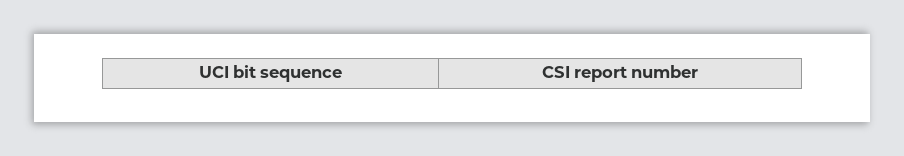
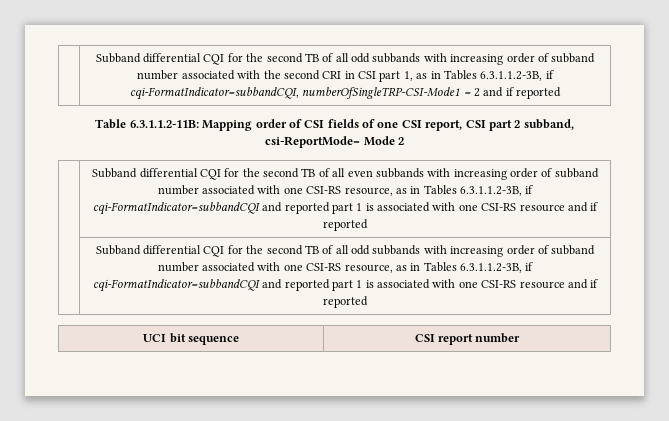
(198, 72) none -> [95,53,596,65] [137,70,554,82] [129,87,562,100] [95,119,574,131] [265,136,404,148] [92,168,599,180] [157,185,534,196] [92,202,599,215] [323,219,368,231] [95,245,596,257] [157,262,534,273] [92,279,599,292] [323,296,368,308] | Subband differential CQI for the second TB of all odd subbands with increasing order of subband number associated with the second CRI in CSI part 1, as in Tables 6.3.1.1.2-3B, if cqi-FormatIndicator=subbandCQI, numberOfSingleTRP-CSI-Mode1 = 2 and if reported // Table 6.3.1.1.2-11B: Mapping order of CSI fields of one CSI report, CSI part 2 subband, csi-ReportMode= Mode 2 // | Subband differential CQI for the second TB of all even subbands with increasing order of subband number associated with one CSI-RS resource, as in Tables 6.3.1.1.2-3B, if cqi-FormatIndicator=subbandCQI and reported part 1 is associated with one CSI-RS resource and if reported // | Subband differential CQI for the second TB of all odd subbands with increasing order of subband number associated with one CSI-RS resource, as in Tables 6.3.1.1.2-3B, if cqi-FormatIndicator=subbandCQI and reported part 1 is associated with one CSI-RS resource and if reported //

